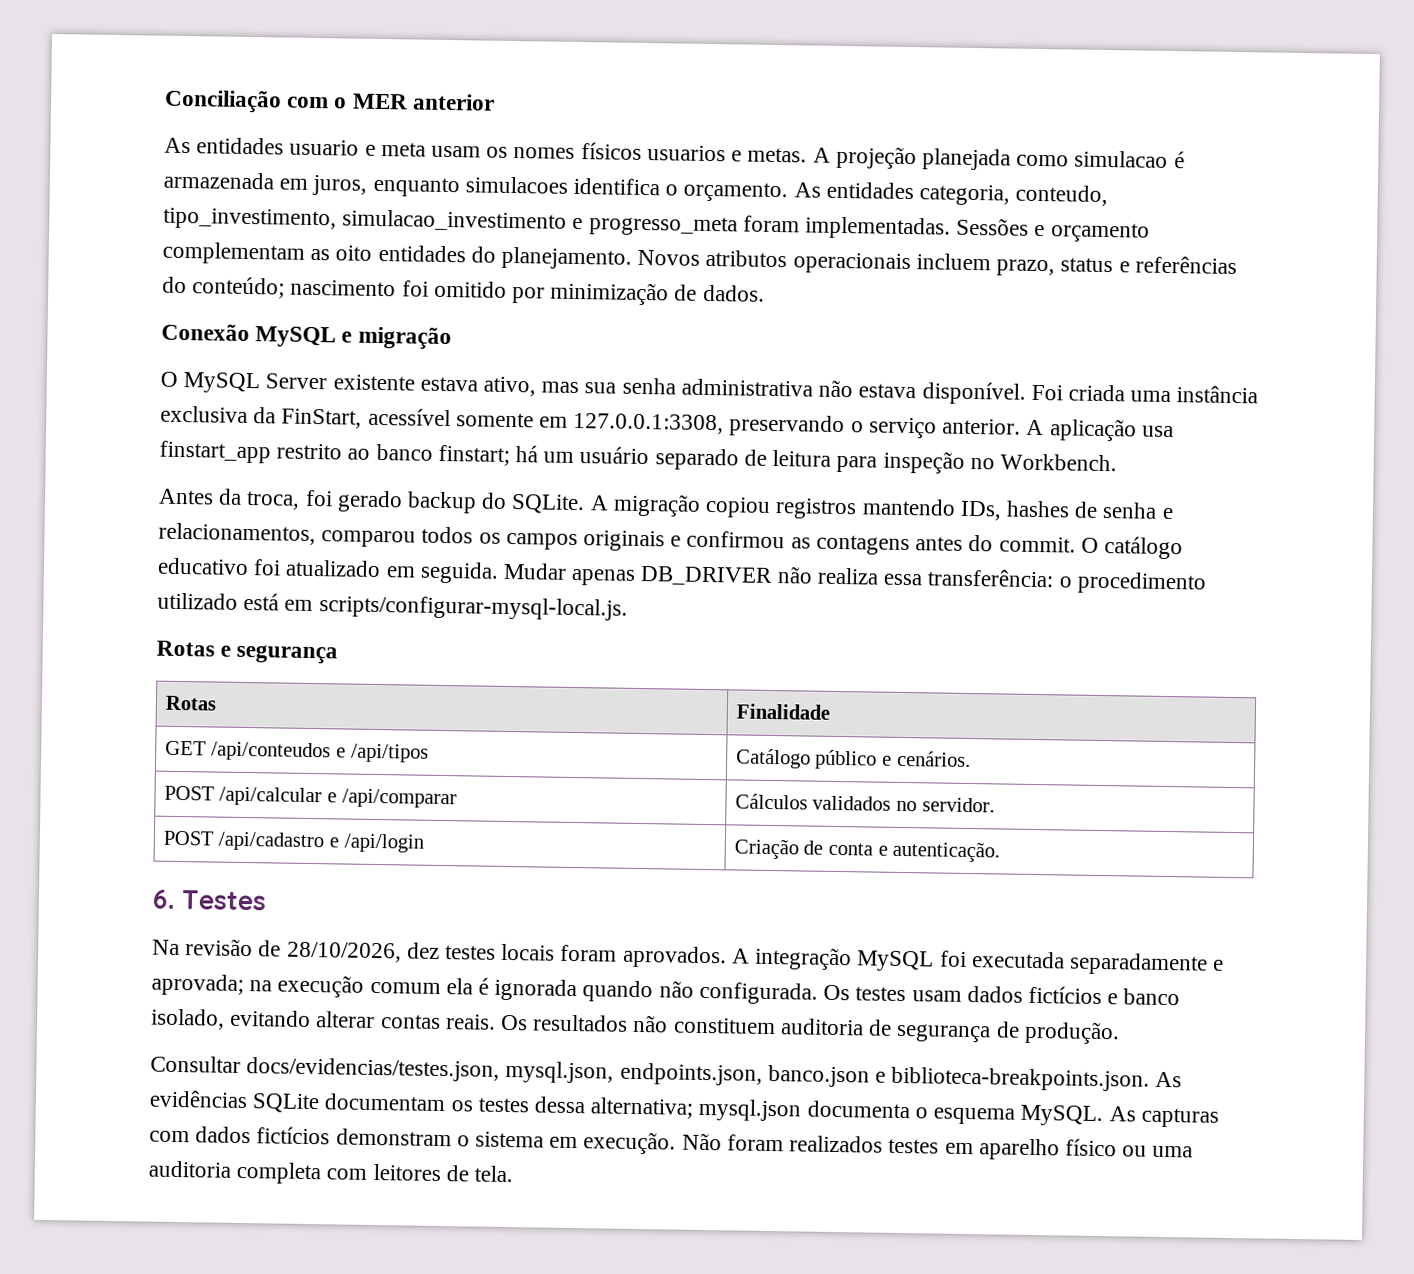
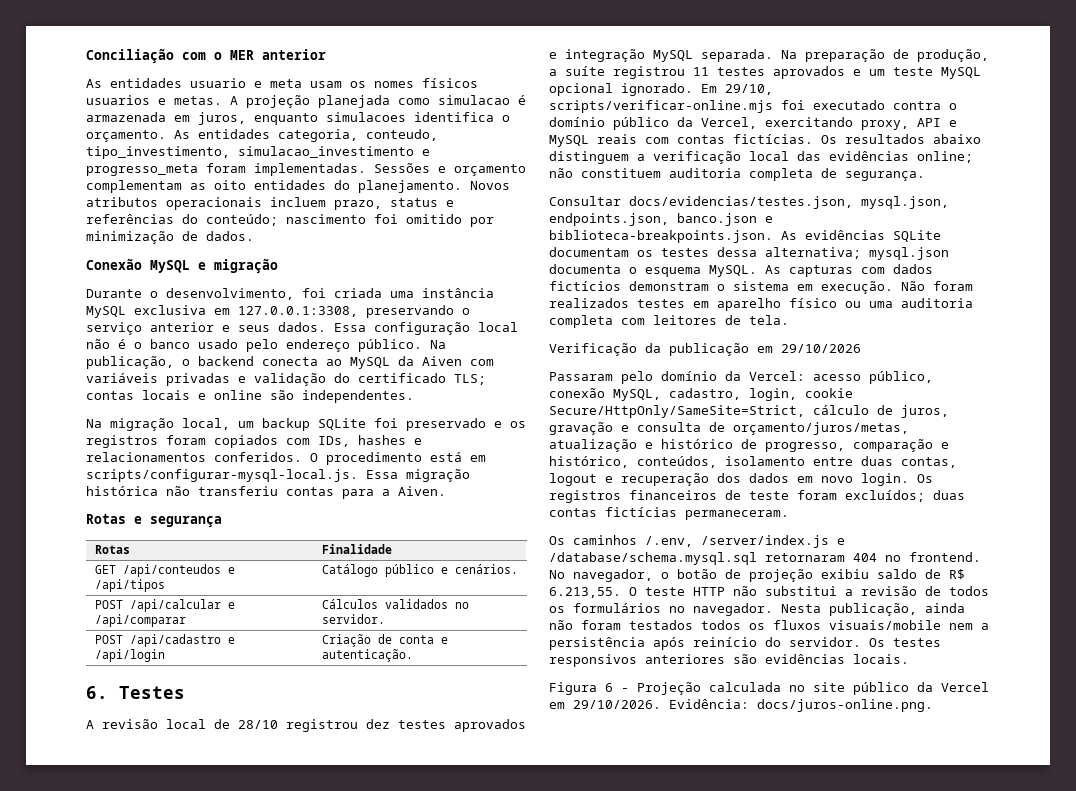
[160,371,1259,405] [160,405,534,429] O MySQL Server existente estava ativo, mas sua senha administrativa não estava disponível. Foi criada uma instância exclusiva da FinStart, acessível somente -> [86,288,494,300] [86,305,206,318] Durante o desenvolvimento, foi criada uma instância MySQL exclusiva
[942,418,1174,442] [159,440,1117,474] [158,488,1174,521] [158,522,1183,560] [157,557,1207,595] [157,592,628,621] anterior. A aplicação usa finstart_app restrito ao banco finstart; há um usuário separado de leitura para inspeção no Workbench. // Antes da troca, foi gerado backup do SQLite. A migração copiou registros mantendo IDs, hashes de senha e relacionamentos, comparou todos os campos originais e confirmou as contagens antes do commit. O catálogo educativo foi atualizado em seguida. Mudar apenas DB_DRIVER não realiza essa transferência: o procedimento utilizado está em scripts/configurar-mysql-local.js. -> [150,322,518,335] [86,339,446,352] [86,356,494,369] [86,373,486,386] [86,390,414,403] [86,418,526,431] [86,435,422,448] [86,452,486,465] [86,469,470,482] [86,486,446,499] anterior e seus dados. Essa configuração local não é o banco usado pelo endereço público. Na publicação, o backend conecta ao MySQL da Aiven com variáveis privadas e validação do certificado TLS; contas locais e online são independentes. // Na migração local, um backup SQLite foi preservado e os registros foram copiados com IDs, hashes e relacionamentos conferidos. O procedimento está em scripts/configurar-mysql-local.js. Essa migração histórica não transferiu contas para a Aiven.
[152,938,1225,976] [151,973,1181,1006] [150,1008,1120,1045] Na revisão de 28/10/2026, dez testes locais foram aprovados. A integração MySQL foi executada separadamente e aprovada; na execução comum ela é ignorada quando não configurada. Os testes usam dados fictícios e banco isolado, evitando alterar contas reais. Os resultados não constituem auditoria de segurança de produção. -> [86,719,526,732] [549,49,989,62] [549,66,981,79] [549,83,773,96] [549,100,957,113] [549,117,957,130] [549,134,981,147] [549,151,973,164] [549,168,925,181] A revisão local de 28/10 registrou dez testes aprovados e integração MySQL separada. Na preparação de produção, a suíte registrou 11 testes aprovados e um teste MySQL opcional ignorado. Em 29/10, scripts/verificar-online.mjs foi executado contra o domínio público da Vercel, exercitando proxy, API e MySQL reais com contas fictícias. Os resultados abaixo distinguem a verificação local das evidências online; não constituem auditoria completa de segurança.
(514, 1174) none -> [549,343,861,356] [549,371,933,384] [549,388,853,401] [549,405,949,418] [549,422,909,435] [549,439,949,452] [549,456,957,468] [549,473,933,486] [549,490,965,503] [549,507,789,520] [549,535,845,548] [549,552,981,565] [549,569,965,582] [549,586,989,598] [549,603,965,616] [549,620,989,630] [549,637,941,650] [549,654,909,667] [549,682,989,695] [549,699,933,712] // Verificação da publicação em 29/10/2026 // Passaram pelo domínio da Vercel: acesso público, conexão MySQL, cadastro, login, cookie Secure/HttpOnly/SameSite=Strict, cálculo de juros, gravação e consulta de orçamento/juros/metas, atualização e histórico de progresso, comparação e histórico, conteúdos, isolamento entre duas contas, logout e recuperação dos dados em novo login. Os registros financeiros de teste foram excluídos; duas contas fictícias permaneceram. // Os caminhos /.env, /server/index.js e /database/schema.mysql.sql retornaram 404 no frontend. No navegador, o botão de projeção exibiu saldo de R$ 6.213,55. O teste HTTP não substitui a revisão de todos os formulários no navegador. Nesta publicação, ainda não foram testados todos os fluxos visuais/mobile nem a persistência após reinício do servidor. Os testes responsivos anteriores são evidências locais. // Figura 6 - Projeção calculada no site público da Vercel em 29/10/2026. Evidência: docs/juros-online.png.

